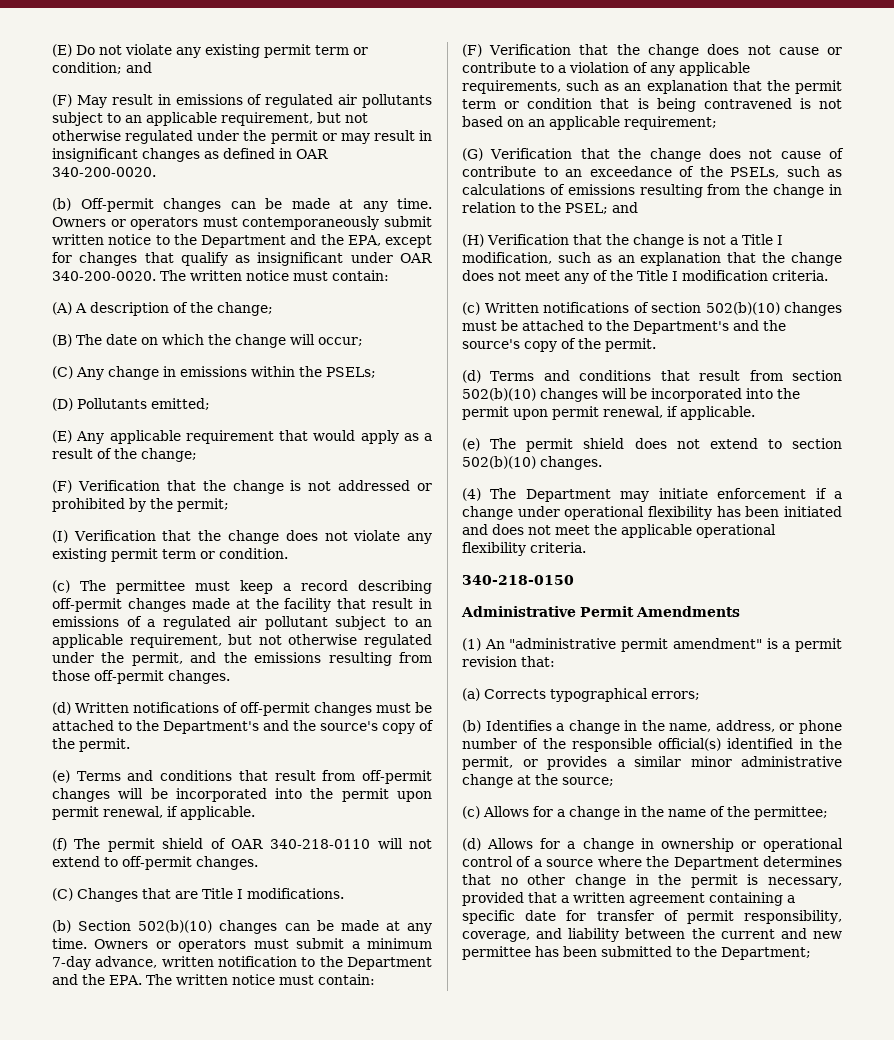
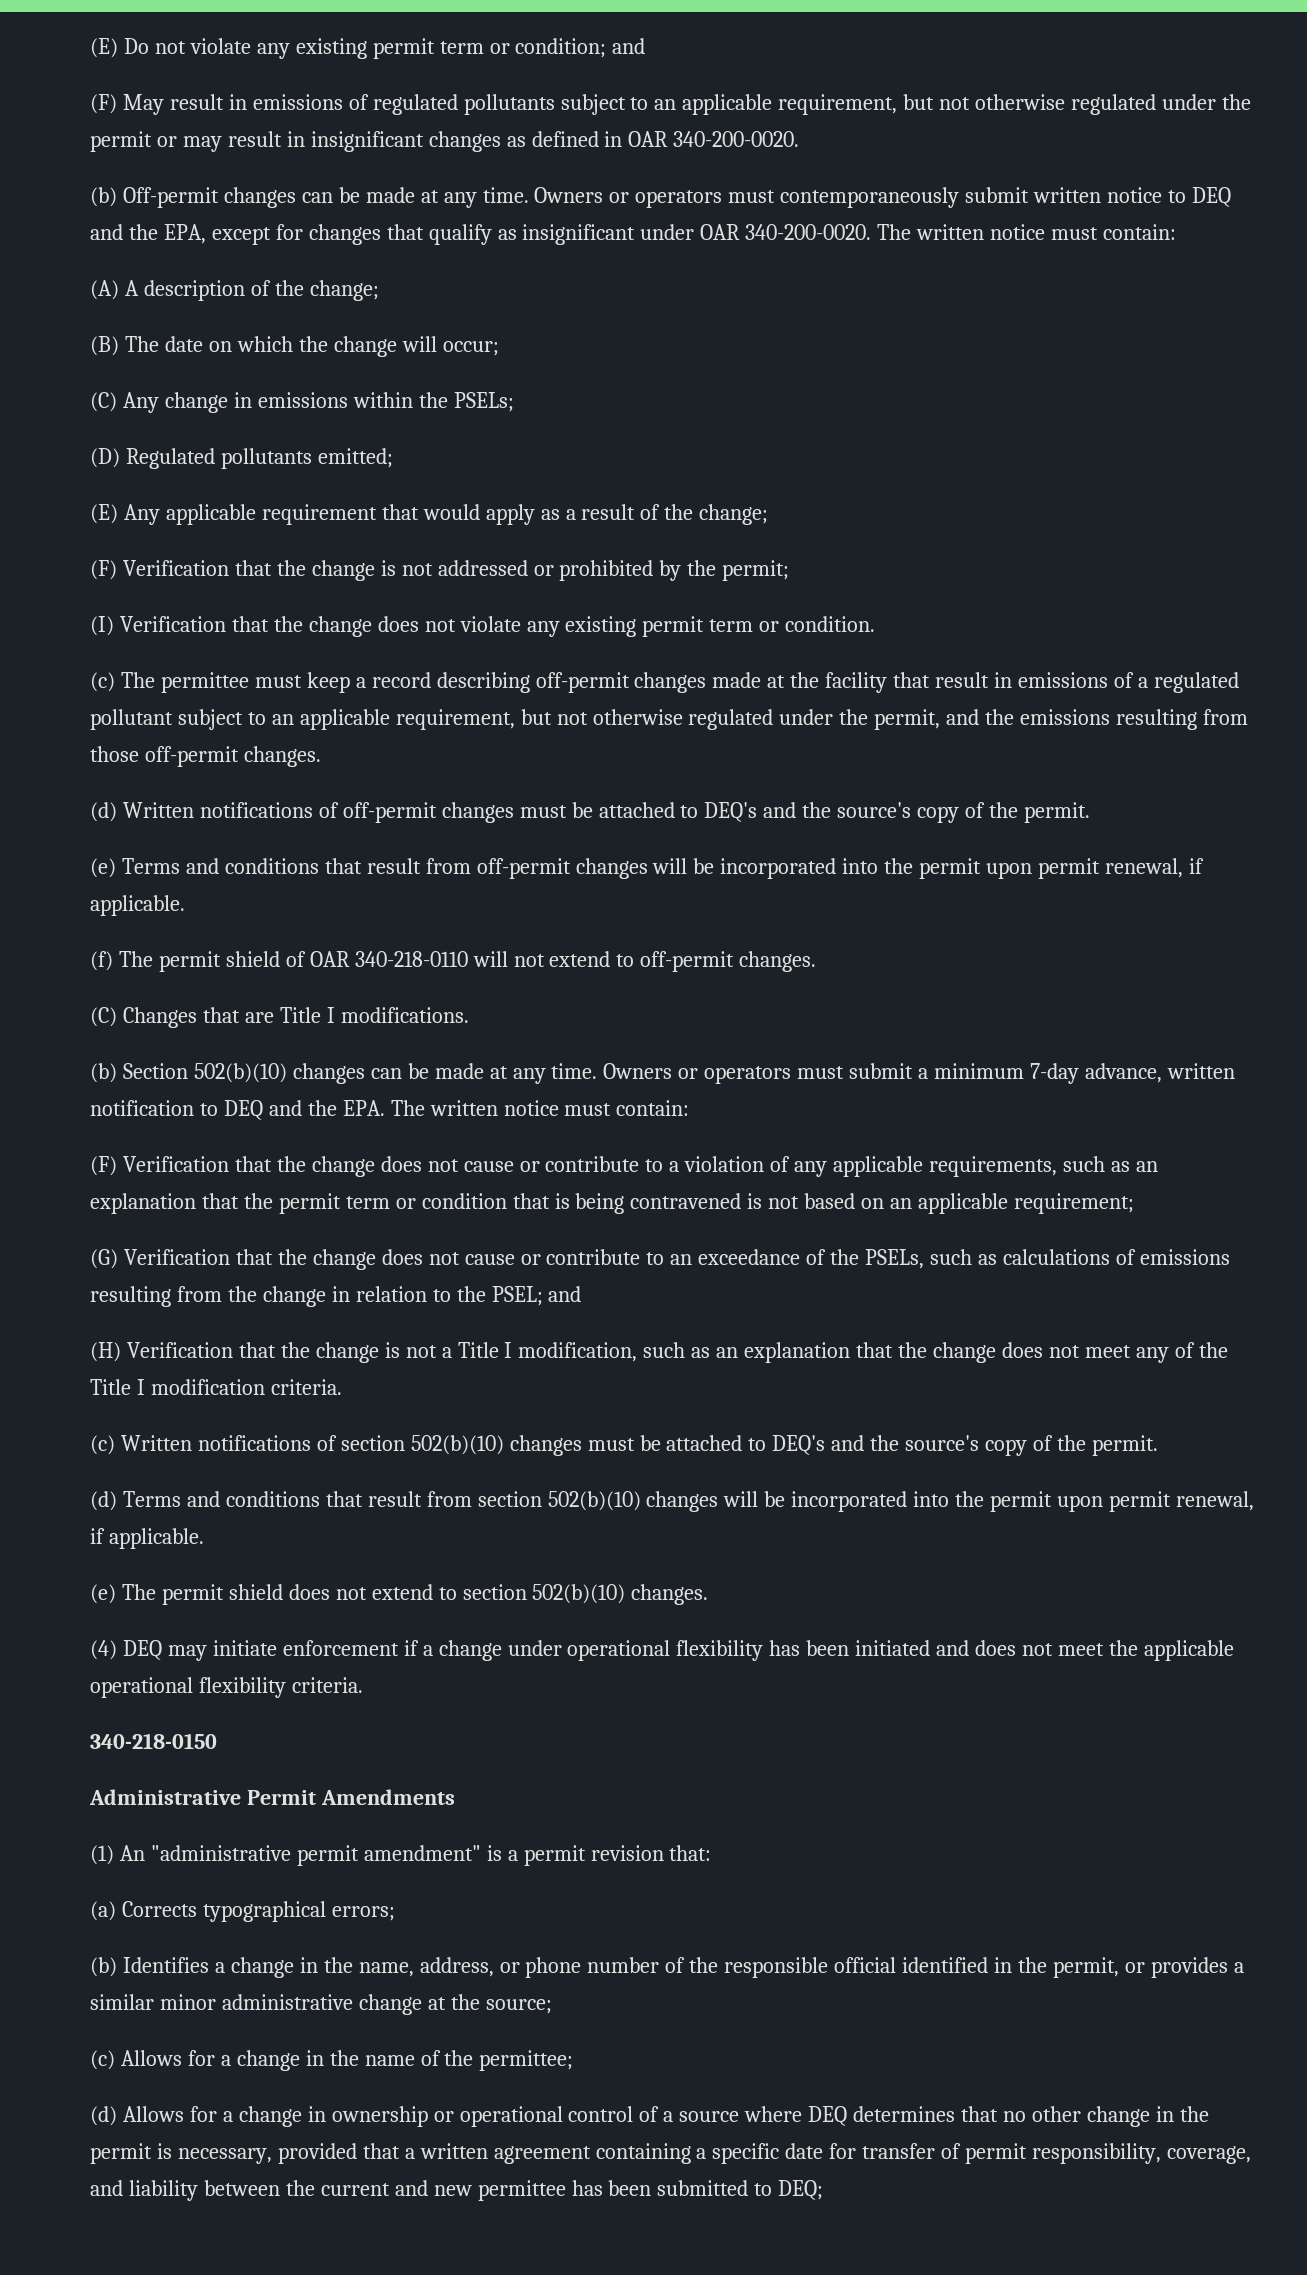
[338,94,358,105] air -> (458, 104) none
[173,234,287,248] the Department -> [1191,187,1231,207] DEQ
[77,398,147,409] Pollutants -> [125,448,312,469] Regulated pollutants
[238,616,257,627] air -> (1239, 682) none
[136,720,259,734] the Department's -> [704,802,758,822] DEQ's
[319,956,432,970] the Department -> [223,1100,263,1120] DEQ
[829,148,844,159] of -> [520,1254,541,1265] or
[606,320,729,334] the Department's -> [772,1435,826,1455] DEQ's
[490,488,611,502] The Department -> [122,1640,162,1660] DEQ
[658,738,722,751] official(s) -> [834,1957,897,1973] official
[646,856,759,870] the Department -> [808,2106,848,2126] DEQ
[694,946,811,960] the Department; -> [778,2180,824,2200] DEQ;

